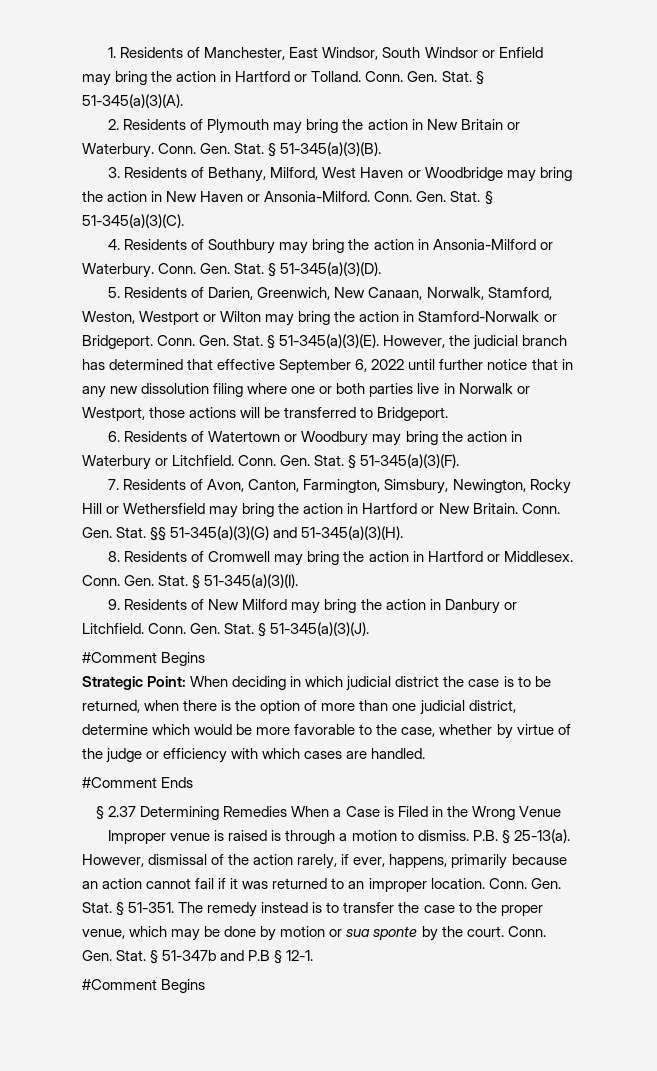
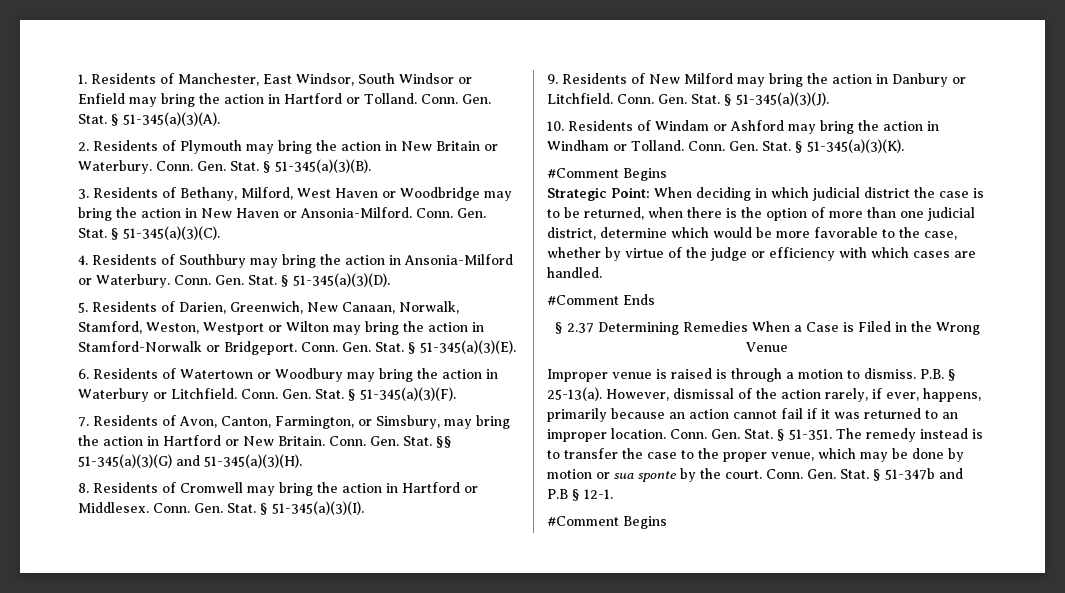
[383,335,568,350] [82,359,573,373] [82,383,530,398] [82,407,449,421] However, the judicial branch has determined that effective September 6, 2022 until further notice that in any new dissolution filing where one or both parties live in Norwalk or Westport, those actions will be transferred to Bridgeport. -> (516, 347) none
[384,479,571,494] [82,503,206,514] Simsbury, Newington, Rocky Hill or Wethersfield -> [358,415,440,429] or Simsbury,
(370, 629) none -> [547,120,939,134] [547,139,904,153] // 10. Residents of Windam or Ashford may bring the action in Windham or Tolland. Conn. Gen. Stat. § 51-345(a)(3)(K).

